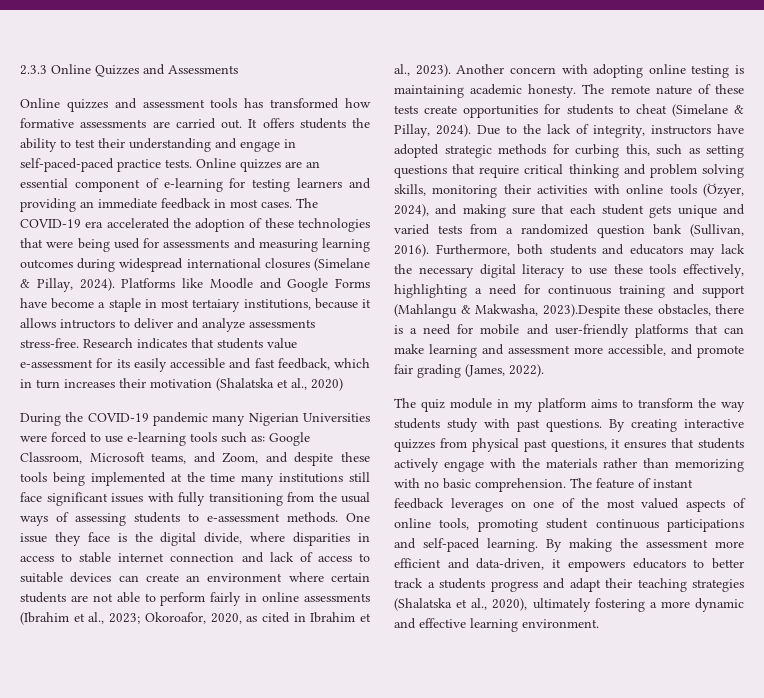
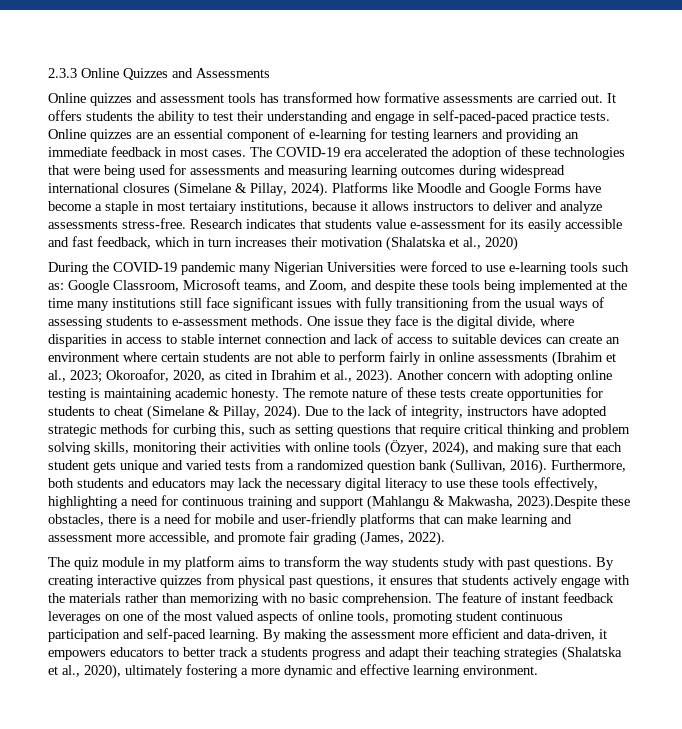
[60,319,115,329] intructors -> [413,201,474,211] instructors
[667,519,744,532] participations -> [48,629,120,642] participation

